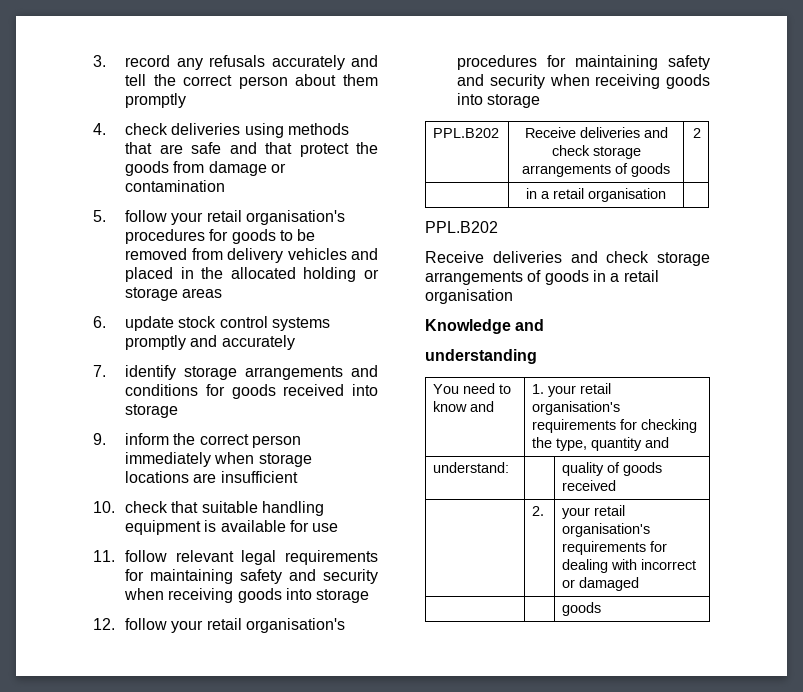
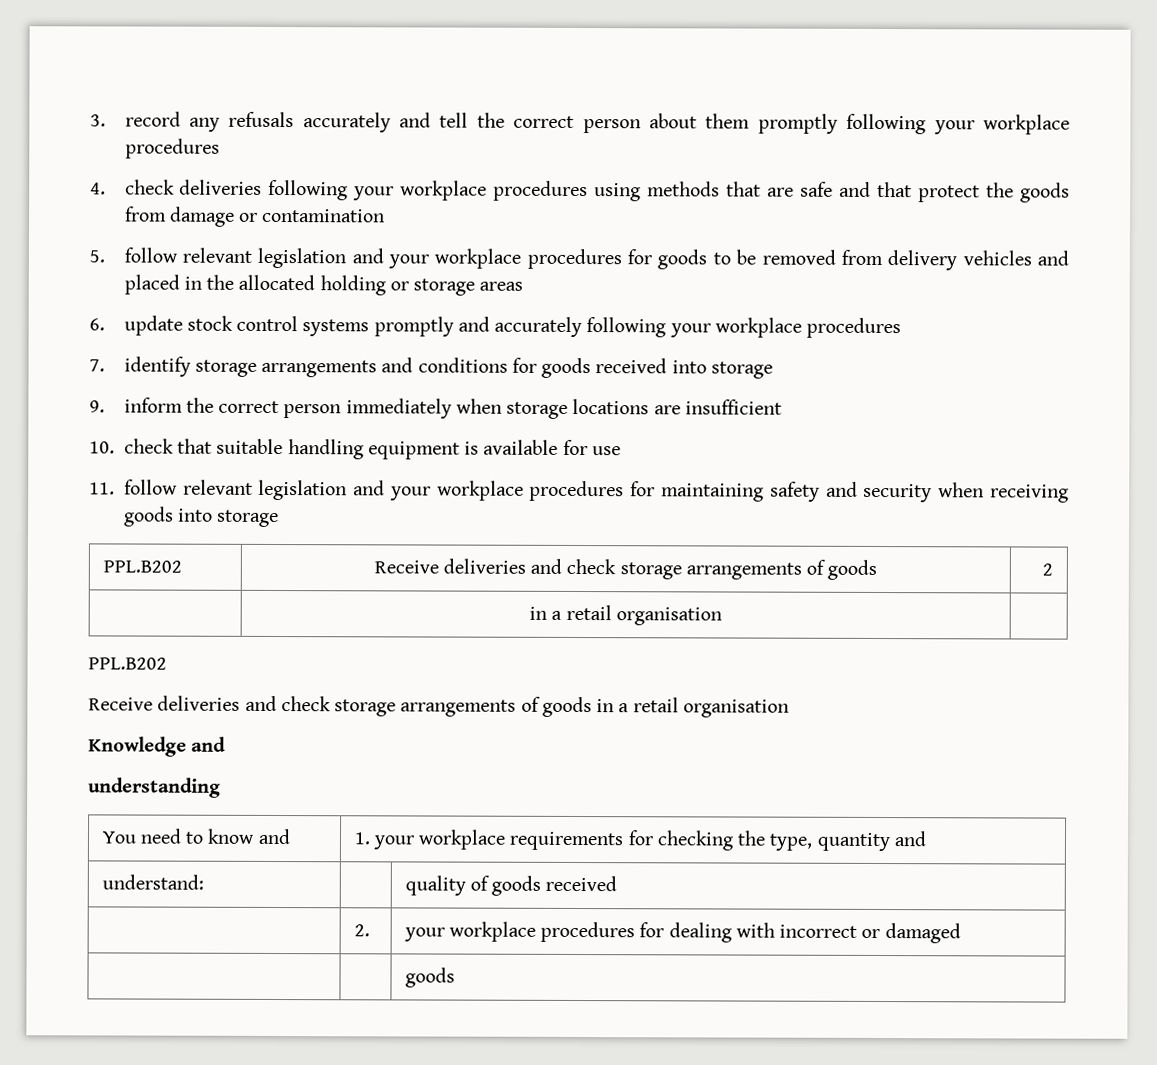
(186, 100) none -> [846,113,1070,135] [124,138,220,159] following your workplace procedures
(241, 129) none -> [268,179,589,202] following your workplace procedures
[171,210,345,225] your retail organisation's -> [181,247,522,269] relevant legislation and your workplace
(295, 342) none -> [586,317,902,339] following your workplace procedures
[241,550,378,565] [124,569,378,584] [123,588,370,603] [93,618,345,633] legal requirements for maintaining safety and security when receiving goods into storage // 12. follow your retail organisation's -> [258,479,524,501] legislation and your workplace
[580,383,612,394] [532,401,621,415] retail organisation's -> [418,829,507,850] workplace
[594,505,626,516] [562,523,651,537] [562,541,647,555] retail organisation's requirements -> [448,921,636,943] workplace procedures

